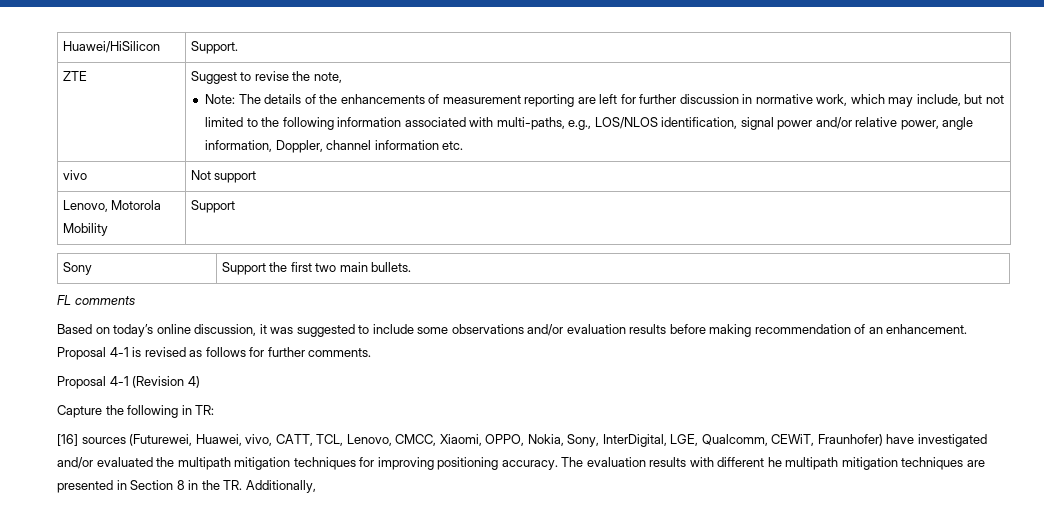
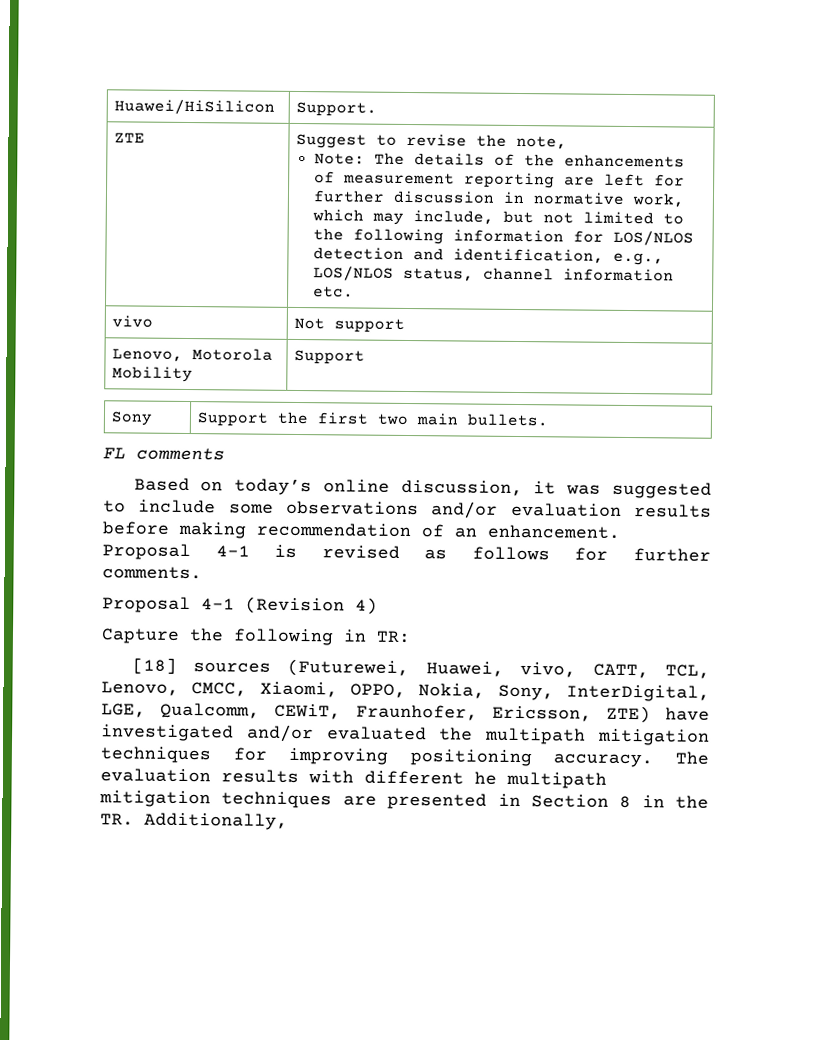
[404,117,974,130] [205,140,323,153] associated with multi-paths, e.g., LOS/NLOS identification, signal power and/or relative power, angle information, Doppler, -> [572,230,694,246] [312,247,664,266] [312,266,474,282] for LOS/NLOS detection and identification, e.g., LOS/NLOS status,
[57,434,78,446] [16] -> [131,657,177,674] [18]
[817,434,883,446] Fraunhofer) -> [355,704,651,724] Fraunhofer, Ericsson, ZTE)

